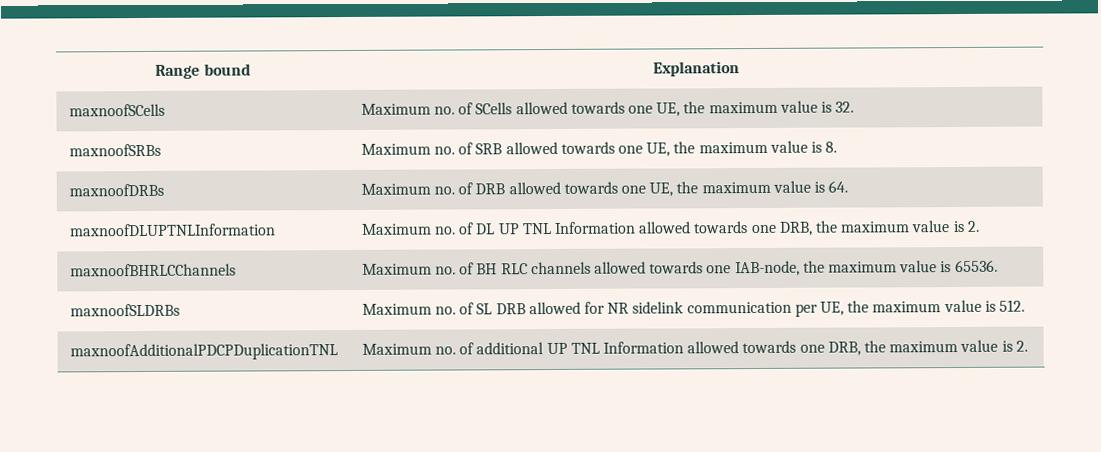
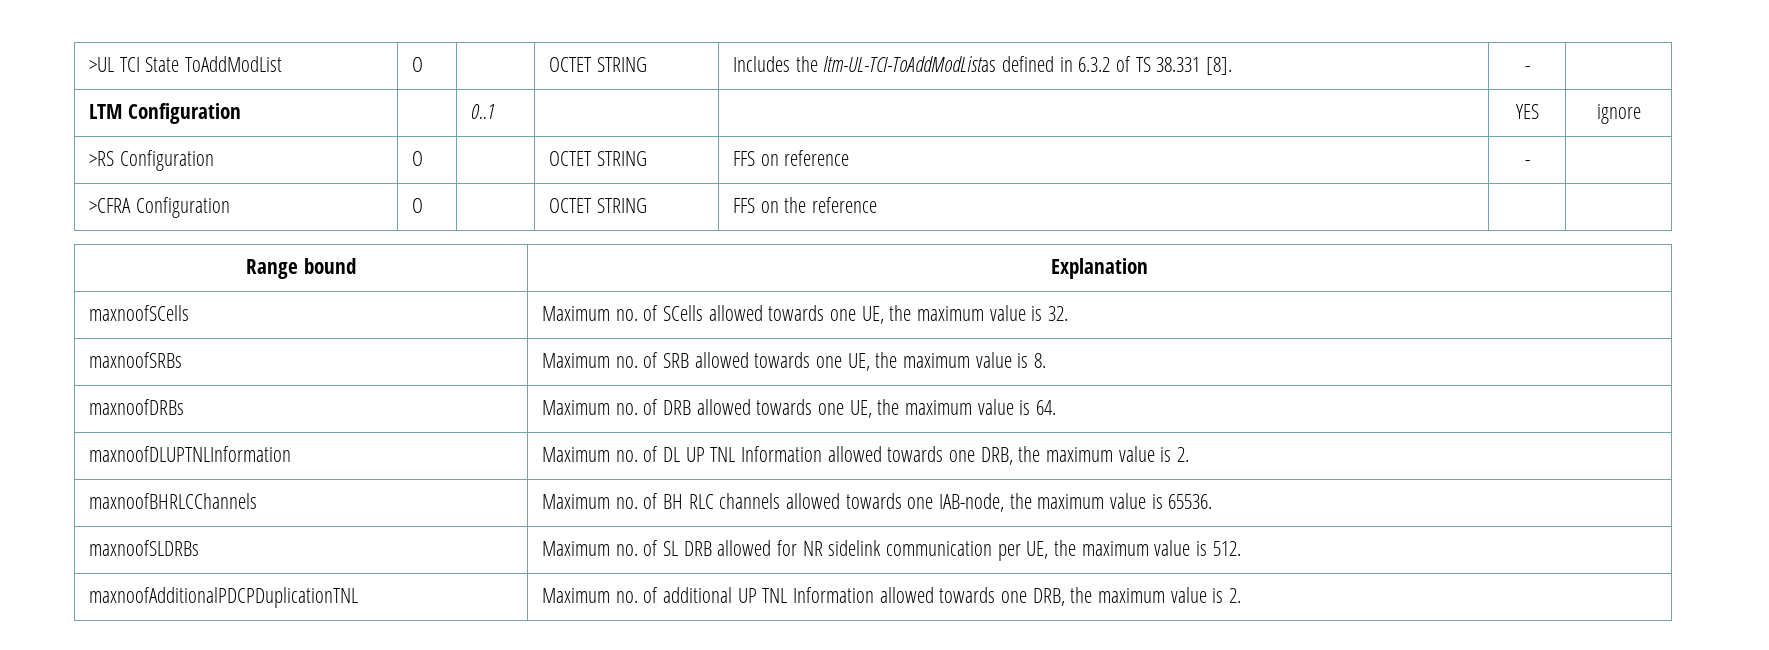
(155, 71) none -> [88,56,282,72] [411,57,423,72] [548,57,647,72] [732,56,1232,75] [1524,66,1530,72] [88,103,241,124] [470,104,495,119] [1515,104,1539,119] [1596,104,1641,124] [88,150,214,171] [411,151,423,166] [548,151,647,166] [732,150,850,166] [1524,160,1530,166] [88,197,230,218] [411,198,423,213] [548,198,647,213] [732,197,877,213] >UL TCI State ToAddModList | O | | OCTET STRING | Includes the ltm-UL-TCI-ToAddModListas defined in 6.3.2 of TS 38.331 [8]. | - | // LTM Configuration | | 0..1 | | | YES | ignore // >RS Configuration | O | | OCTET STRING | FFS on reference | - | // >CFRA Configuration | O | | OCTET STRING | FFS on the reference | | //

